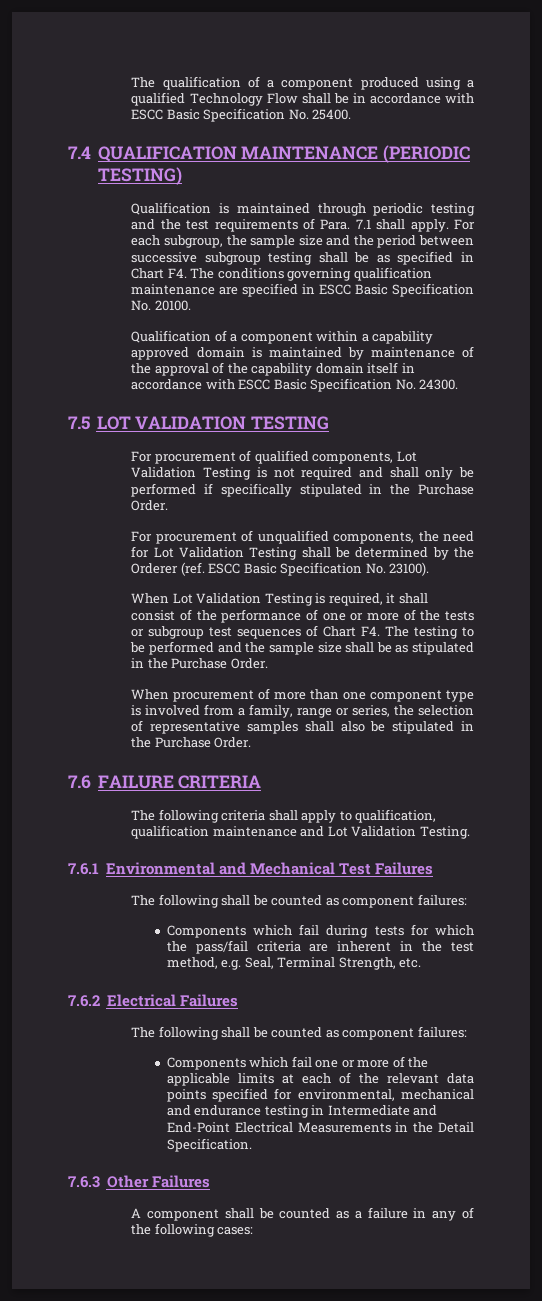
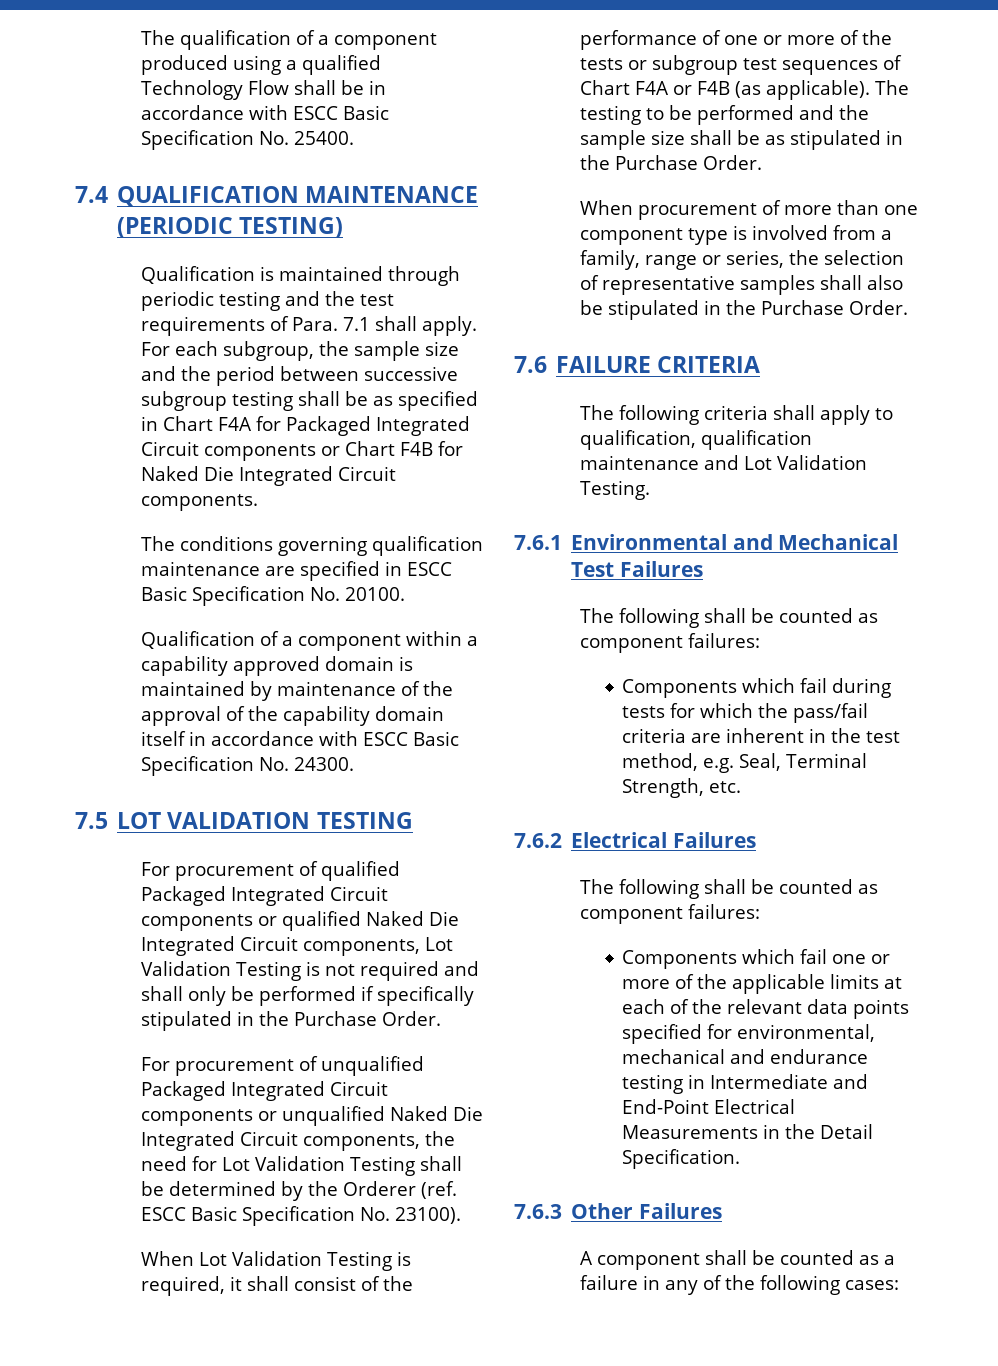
[167,268,187,278] F4. -> [218,416,471,436] [141,441,464,461] [141,466,397,486] [141,494,259,511] F4A for Packaged Integrated Circuit components or Chart F4B for Naked Die Integrated Circuit components. //
(309, 457) none -> [141,886,389,906] [141,911,460,931] [141,936,299,956] Packaged Integrated Circuit components or qualified Naked Die Integrated Circuit
(329, 537) none -> [141,1081,389,1101] [141,1106,484,1126] [141,1131,299,1151] Packaged Integrated Circuit components or unqualified Naked Die Integrated Circuit
[361,626,381,636] F4. -> [635,80,871,100] F4A or F4B (as applicable).

